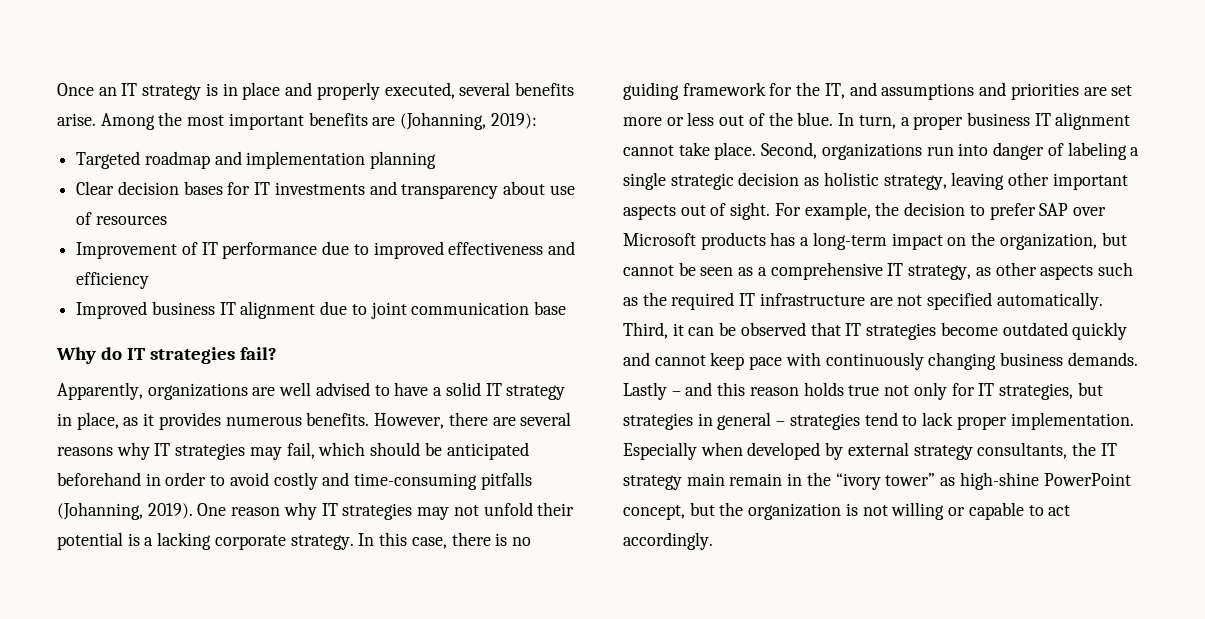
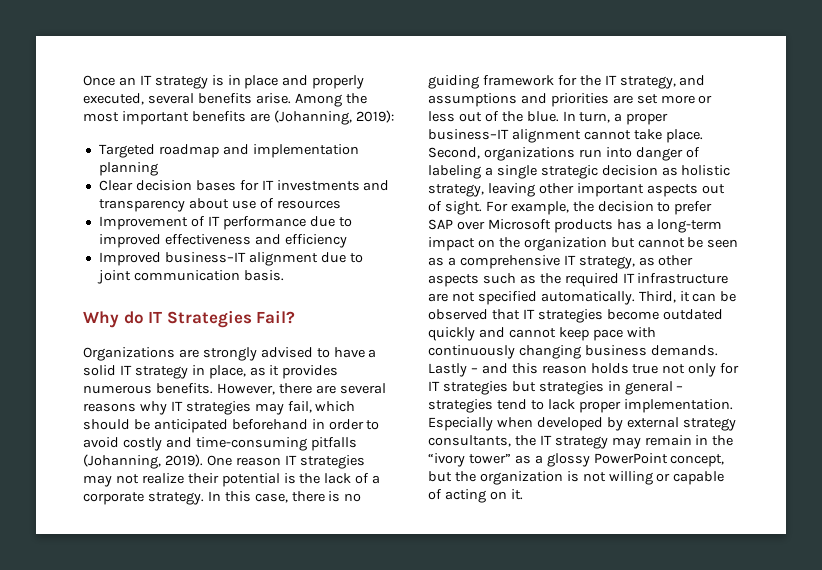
[151,301,236,315] business IT -> [164,252,246,263] business–IT
[534,301,567,315] base -> [243,270,284,281] basis.
[149,347,277,364] [57,382,312,400] strategies fail? // Apparently, organizations are well -> [166,310,296,328] [83,347,257,361] Strategies Fail? // Organizations are strongly
[283,502,317,520] why -> (281, 461) none
[483,502,533,516] unfold -> [141,473,184,484] realize
[144,532,212,550] a lacking -> [299,473,381,484] the lack of a
[824,83,845,99] IT, -> [604,75,676,89] IT strategy,
[966,112,1051,126] business IT -> [428,129,509,140] business–IT
[999,233,1097,250] organization, -> [523,237,607,251] organization
[998,383,1073,400] strategies, -> [442,381,508,395] strategies
[686,473,725,486] main -> [611,437,641,449] may
[959,472,1039,490] high-shine -> [534,453,590,467] a glossy
[1028,505,1071,516] [623,532,713,550] to act accordingly. -> [428,489,523,503] of acting on it.

